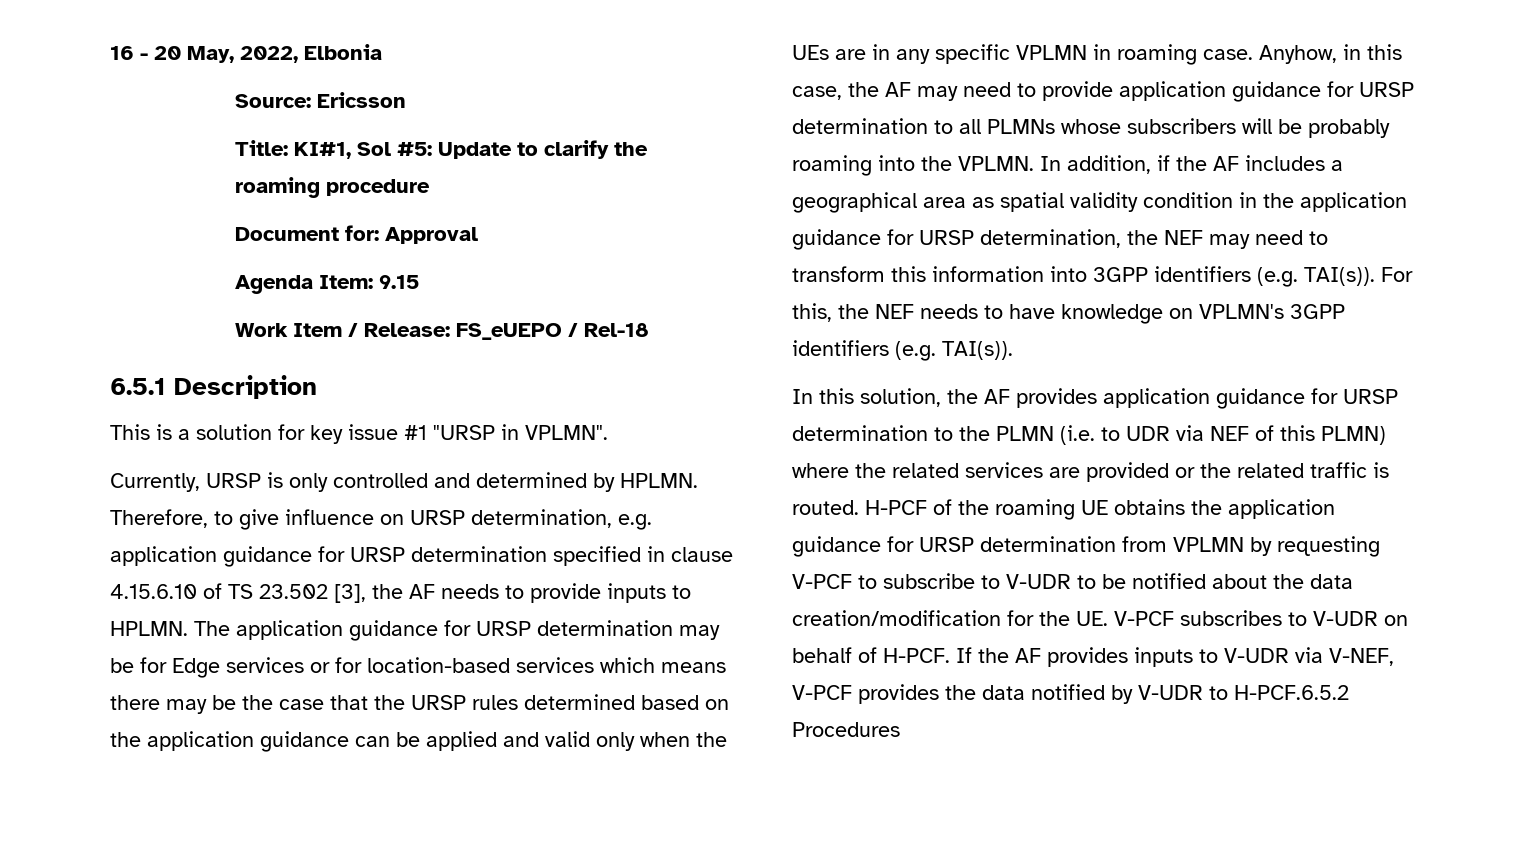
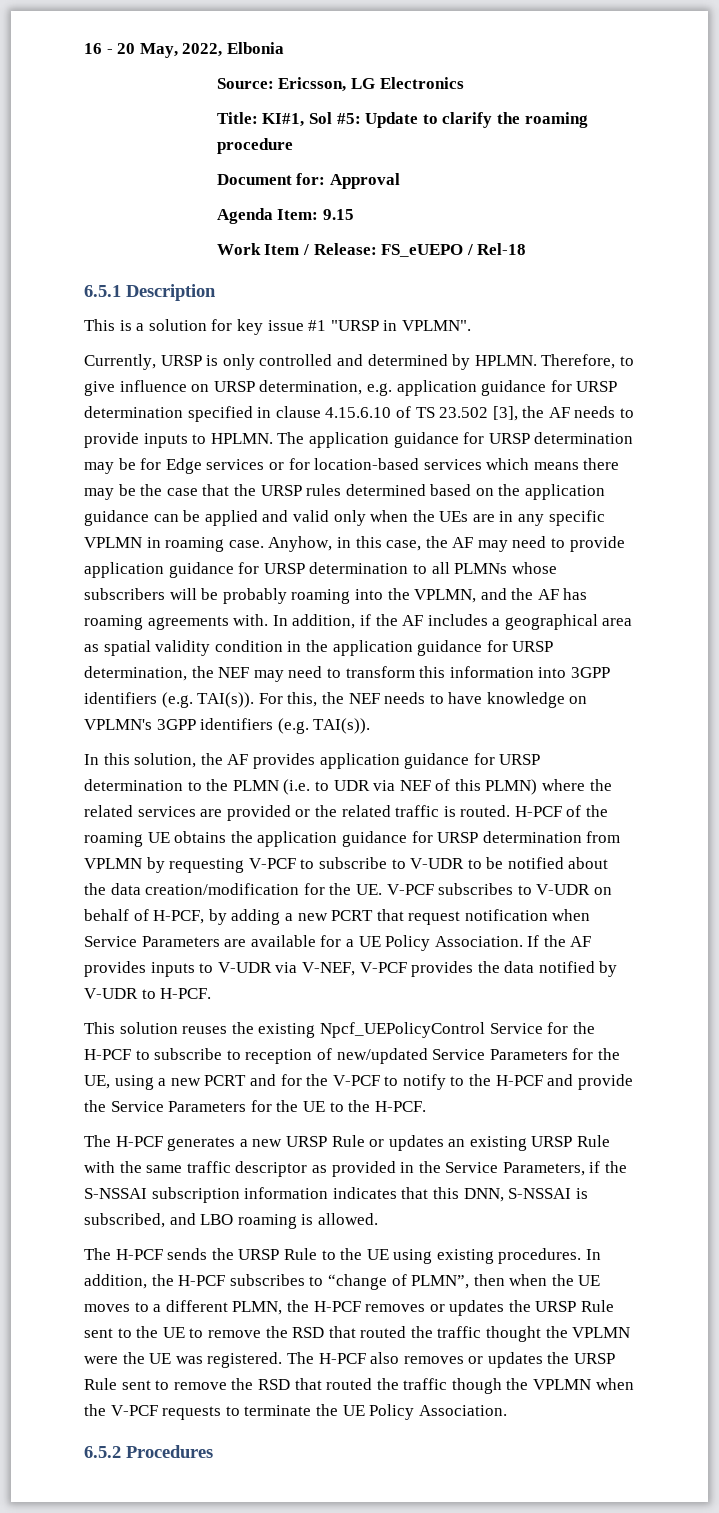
[316,92,406,108] Ericsson -> [278,77,464,92] Ericsson, LG Electronics
[958,156,1034,171] VPLMN. -> [414,588,588,603] [84,614,269,630] VPLMN, and the AF has roaming agreements with.
[883,648,950,663] H-PCF. -> [153,909,591,925] [84,935,523,951] H-PCF, by adding a new PCRT that request notification when Service Parameters are available for a UE Policy Association.
[1234,685,1349,700] H-PCF.6.5.2 -> [160,988,212,999] [84,1022,595,1038] [84,1048,620,1064] [84,1074,633,1090] [84,1100,426,1112] [84,1135,611,1151] [84,1161,628,1177] [84,1187,588,1203] [84,1213,378,1229] [84,1248,602,1264] [84,1274,601,1290] [84,1300,615,1316] [84,1326,631,1342] [84,1352,616,1368] [84,1378,634,1394] [84,1404,507,1420] [84,1446,121,1458] H-PCF. // This solution reuses the existing Npcf_UEPolicyControl Service for the H-PCF to subscribe to reception of new/updated Service Parameters for the UE, using a new PCRT and for the V-PCF to notify to the H-PCF and provide the Service Parameters for the UE to the H-PCF. // The H-PCF generates a new URSP Rule or updates an existing URSP Rule with the same traffic descriptor as provided in the Service Parameters, if the S-NSSAI subscription information indicates that this DNN, S-NSSAI is subscribed, and LBO roaming is allowed. // The H-PCF sends the URSP Rule to the UE using existing procedures. In addition, the H-PCF subscribes to “change of PLMN”, then when the UE moves to a different PLMN, the H-PCF removes or updates the URSP Rule sent to the UE to remove the RSD that routed the traffic thought the VPLMN were the UE was registered. The H-PCF also removes or updates the URSP Rule sent to remove the RSD that routed the traffic though the VPLMN when the V-PCF requests to terminate the UE Policy Association. // 6.5.2

